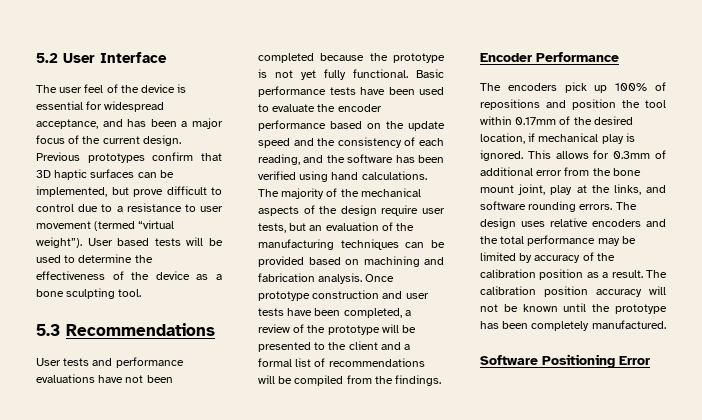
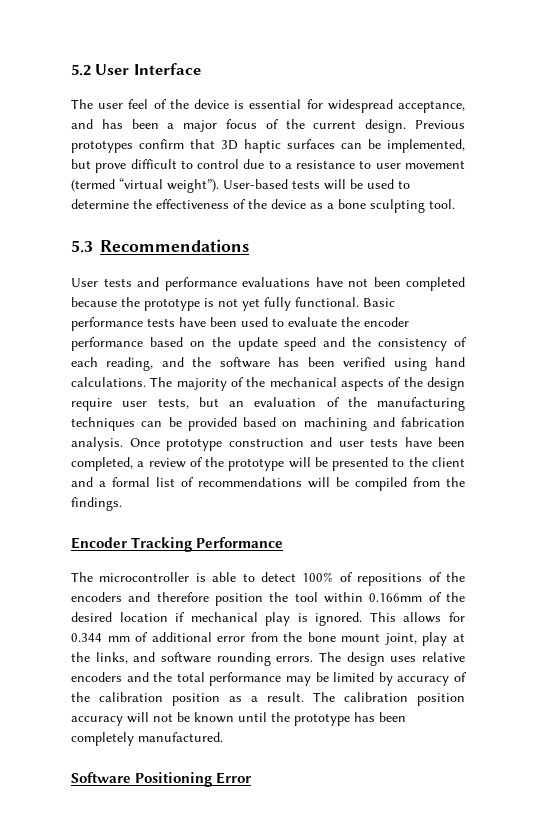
[87,238,150,246] User based -> [223,179,288,189] User-based
(532, 57) none -> [131,537,193,552] Tracking
[507,82,666,93] [480,99,566,110] encoders pick up 100% of repositions and -> [99,572,465,586] [71,592,209,602] microcontroller is able to detect 100% of repositions of the encoders and therefore
[515,117,557,125] 0.17mm -> [369,593,423,602] 0.166mm
[480,133,525,144] location, -> [119,612,168,622] location
[613,151,651,159] 0.3mm -> [71,633,130,642] 0.344 mm

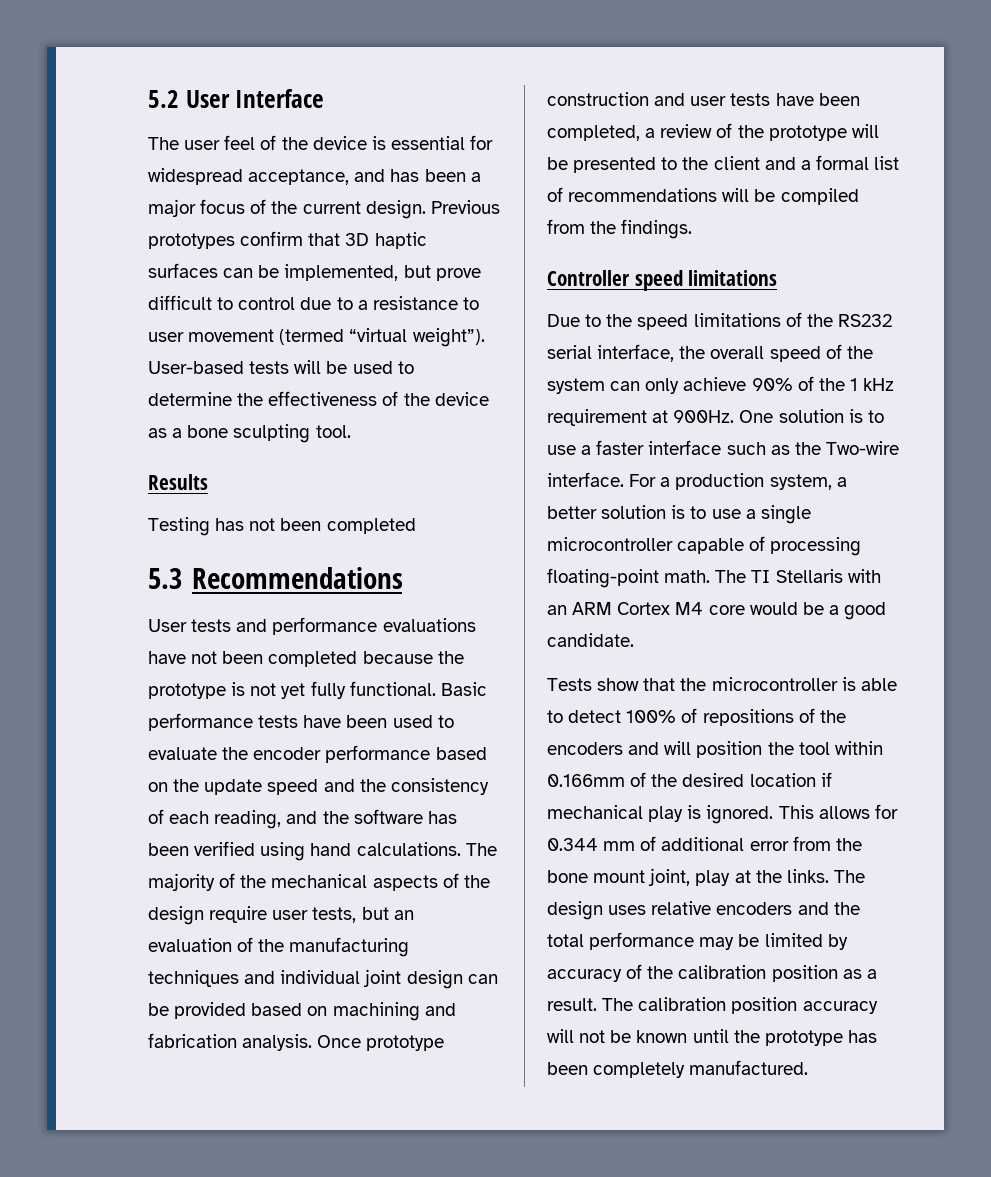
(455, 204) none -> [148,474,208,490] [148,517,416,536] // Results // Testing has not been completed
(135, 424) none -> [244,969,463,989] and individual joint design
[71,537,284,552] [71,572,93,582] Encoder Tracking Performance // The -> [547,270,778,291] [547,312,892,330] [547,344,873,362] [547,376,895,394] [547,409,884,426] [547,440,899,455] [547,472,847,490] [547,505,811,524] [547,536,862,556] [547,568,881,588] [547,602,887,620] [547,633,634,647] [547,678,707,691] Controller speed limitations // Due to the speed limitations of the RS232 serial interface, the overall speed of the system can only achieve 90% of the 1 kHz requirement at 900Hz. One solution is to use a faster interface such as the Two-wire interface. For a production system, a better solution is to use a single microcontroller capable of processing floating-point math. The TI Stellaris with an ARM Cortex M4 core would be a good candidate. // Tests show that the
[156,592,209,602] therefore -> [664,741,692,755] will
[95,652,314,666] links, and software rounding errors. -> [786,869,829,883] links.
[71,772,252,787] // Software Positioning Error -> (809, 1067) none

